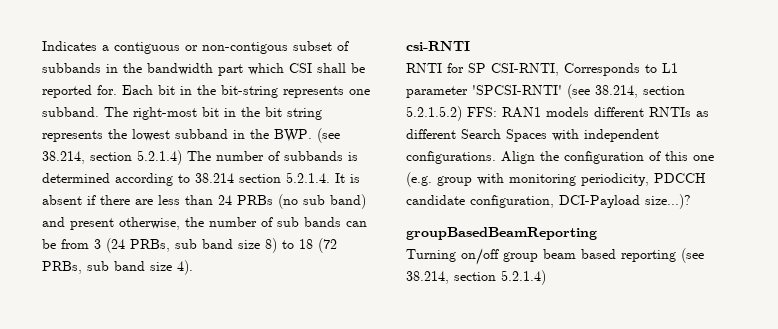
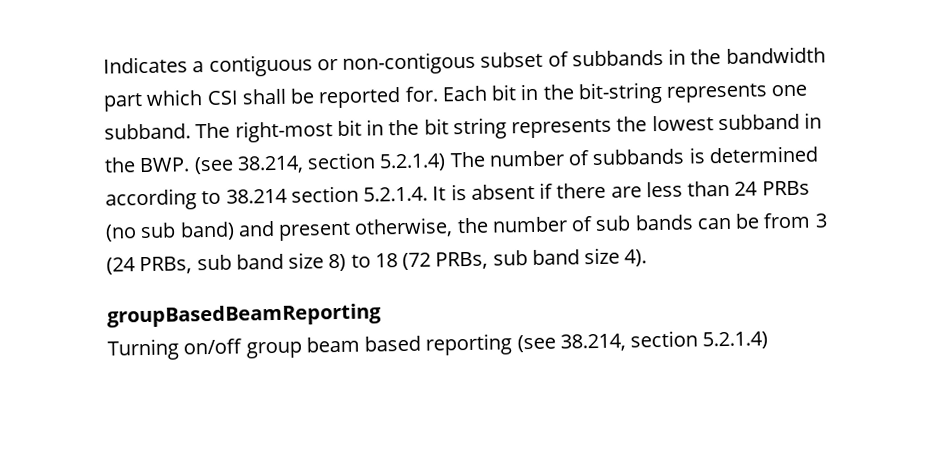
[406,41,470,51] [406,63,678,76] [406,84,685,99] [406,106,709,121] [406,129,659,142] [406,151,714,164] [406,172,706,187] [406,194,691,209] // csi-RNTI // RNTI for SP CSI-RNTI, Corresponds to L1 parameter 'SPCSI-RNTI' (see 38.214, section 5.2.1.5.2) FFS: RAN1 models different RNTIs as different Search Spaces with independent configurations. Align the configuration of this one (e.g. group with monitoring periodicity, PDCCH candidate configuration, DCI-Payload size...)? -> (648, 258) none

